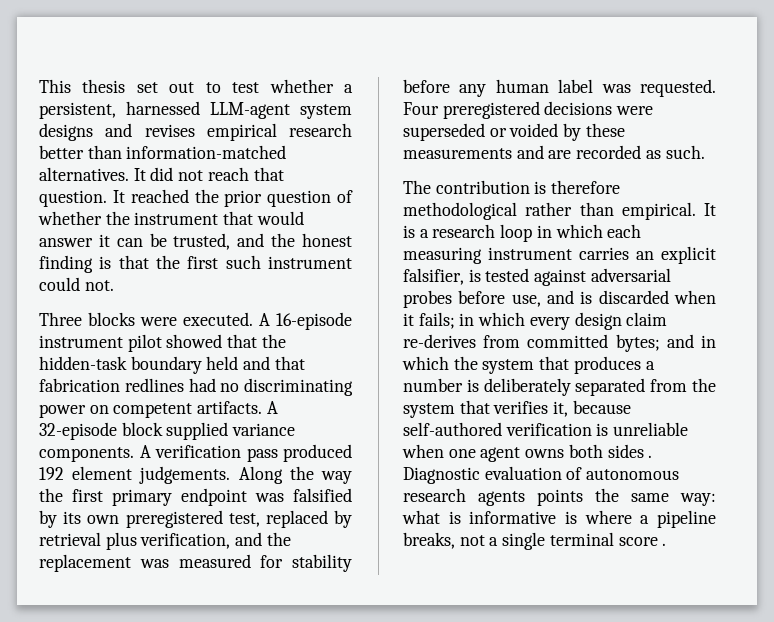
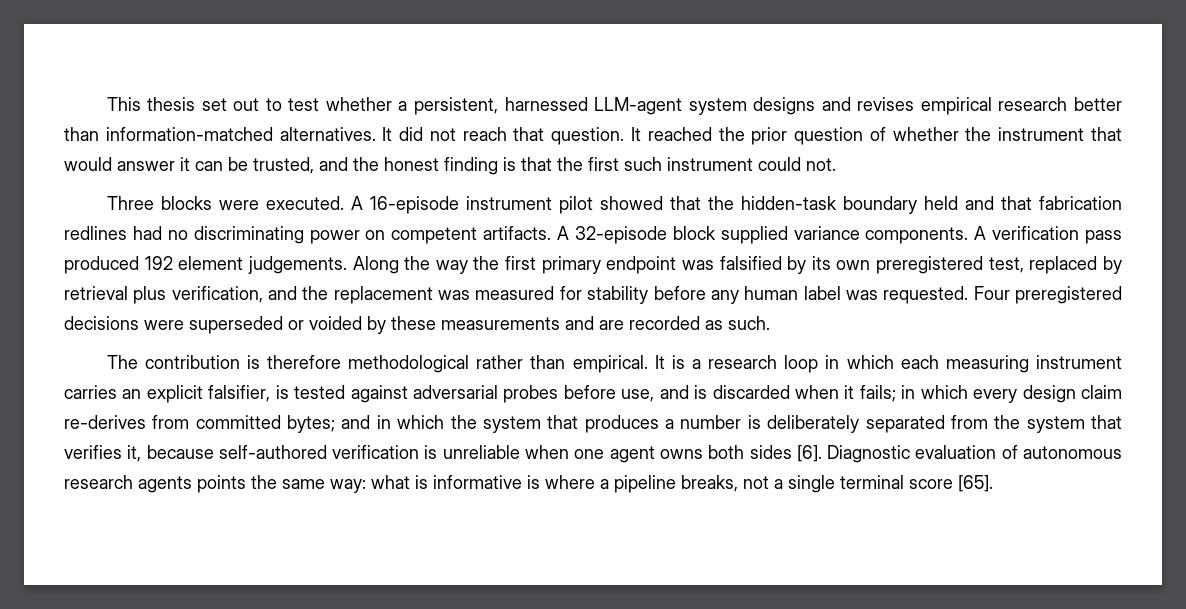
[648,455,653,458] . -> [796,445,822,462] [6].
[662,543,667,546] . -> [958,475,993,492] [65].

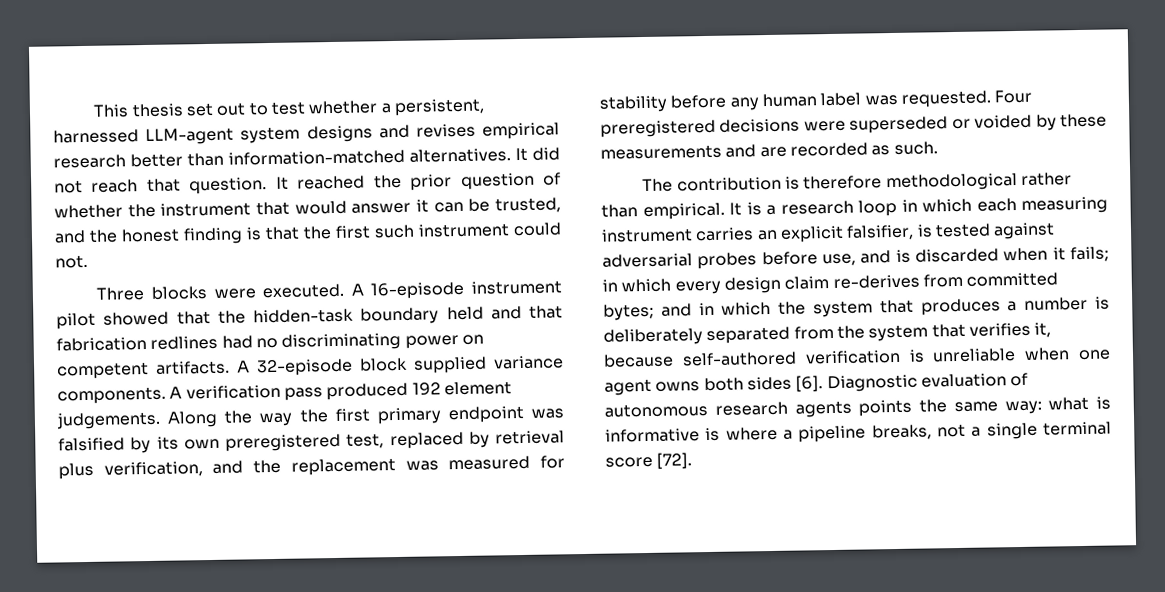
[958,475,993,492] [65]. -> [656,452,693,469] [72].

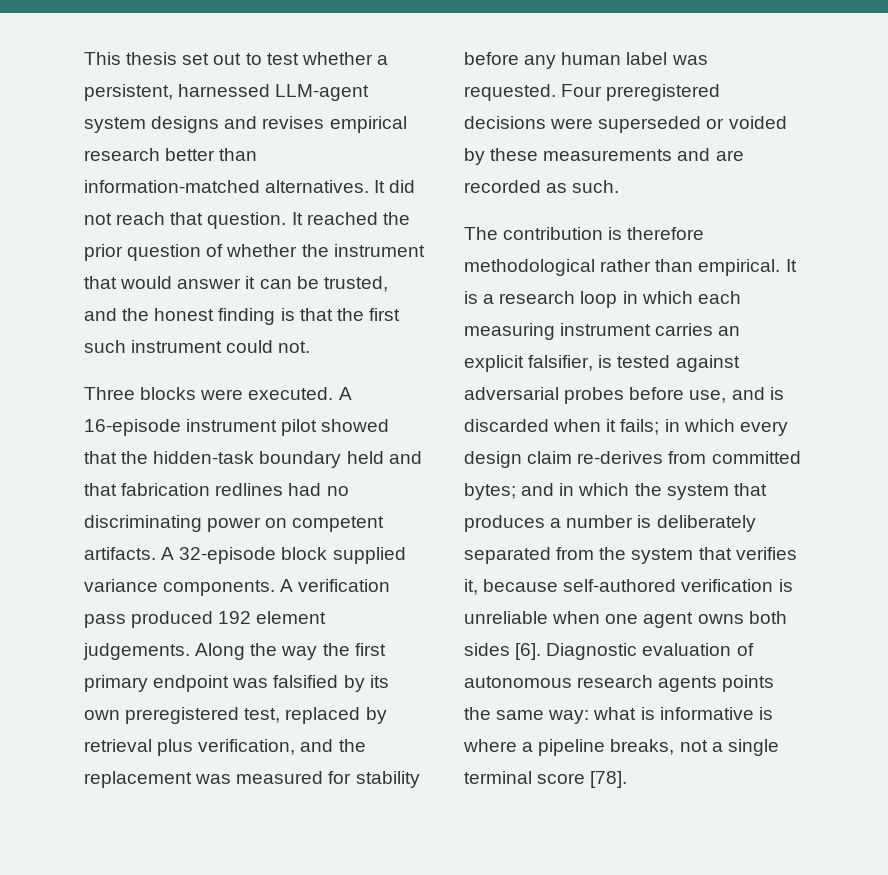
[656,452,693,469] [72]. -> [590,771,628,788] [78].

